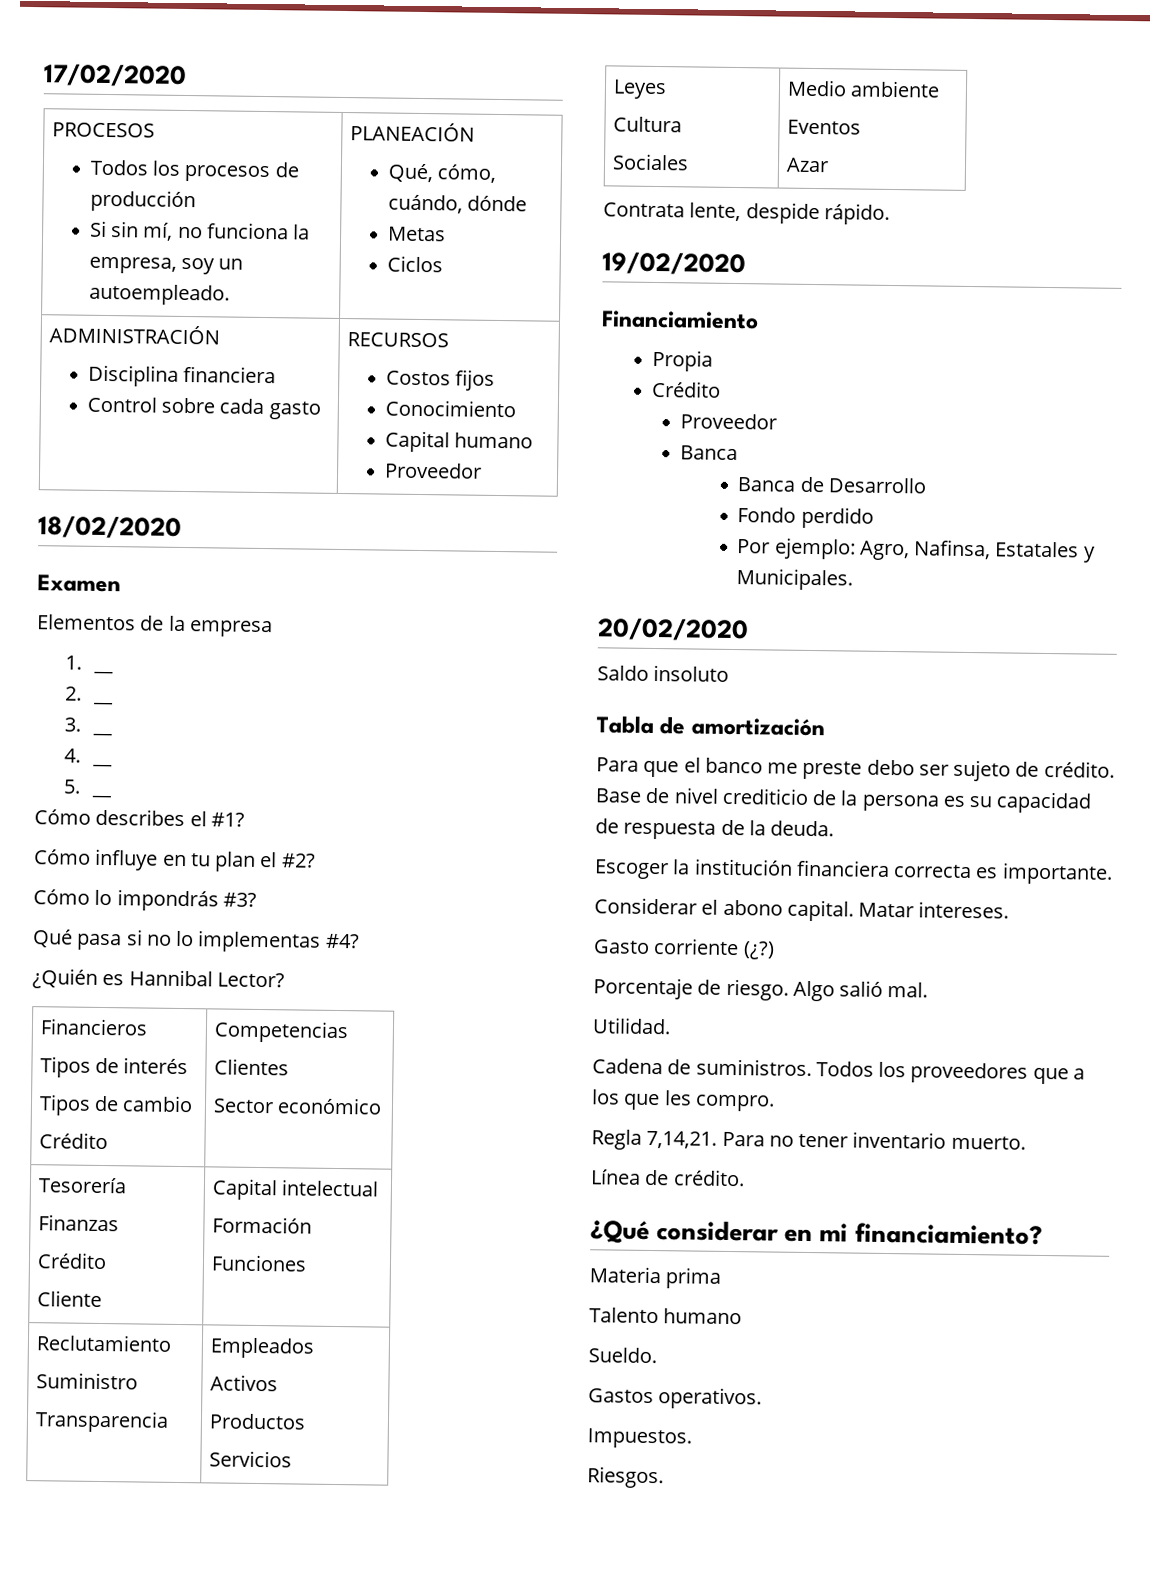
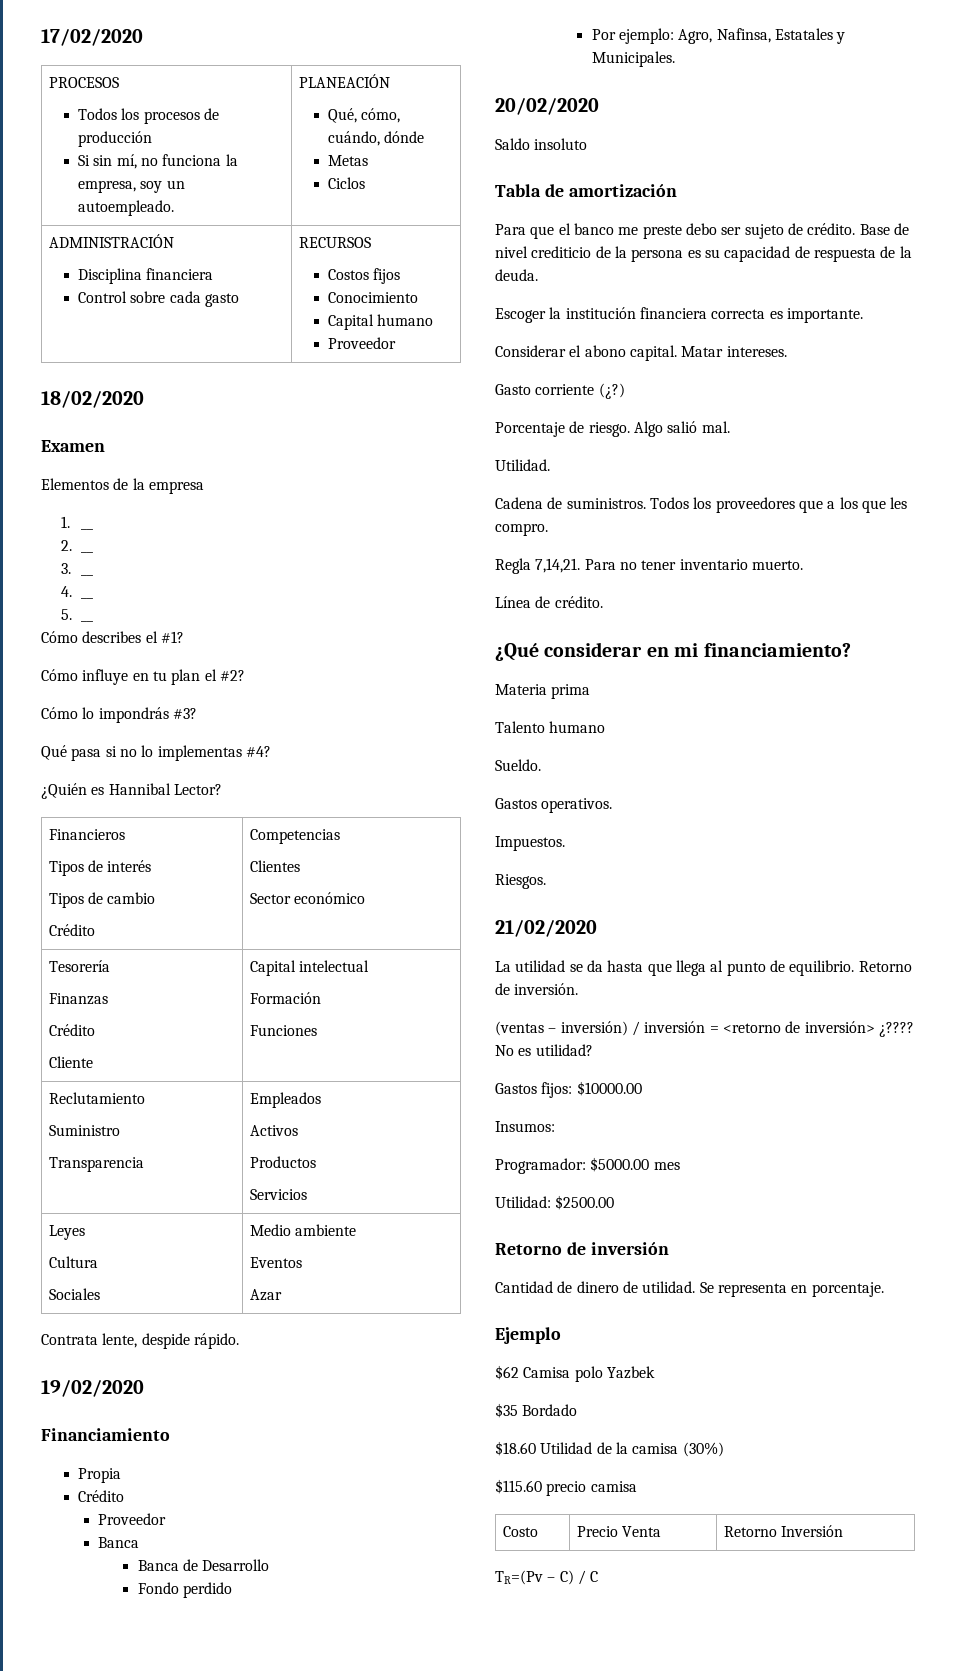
(664, 1477) none -> [495,920,597,937] [495,960,912,976] [495,983,579,995] [495,1021,914,1037] [495,1044,593,1056] [495,1081,642,1098] [495,1121,555,1132] [495,1157,680,1174] [495,1195,615,1210] [495,1242,669,1255] [495,1281,884,1297] [495,1327,561,1344] [495,1365,655,1382] [495,1403,578,1418] [495,1441,724,1457] [495,1479,637,1496] [502,1526,538,1537] [576,1526,661,1537] [723,1525,843,1537] [495,1570,599,1585] // 21/02/2020 // La utilidad se da hasta que llega al punto de equilibrio. Retorno de inversión. // (ventas – inversión) / inversión = <retorno de inversión> ¿???? No es utilidad? // Gastos fijos: $10000.00 // Insumos: // Programador: $5000.00 mes // Utilidad: $2500.00 // Retorno de inversión // Cantidad de dinero de utilidad. Se representa en porcentaje. // Ejemplo // $62 Camisa polo Yazbek // $35 Bordado // $18.60 Utilidad de la camisa (30%) // $115.60 precio camisa // Costo | Precio Venta | Retorno Inversión // TR=(Pv – C) / C

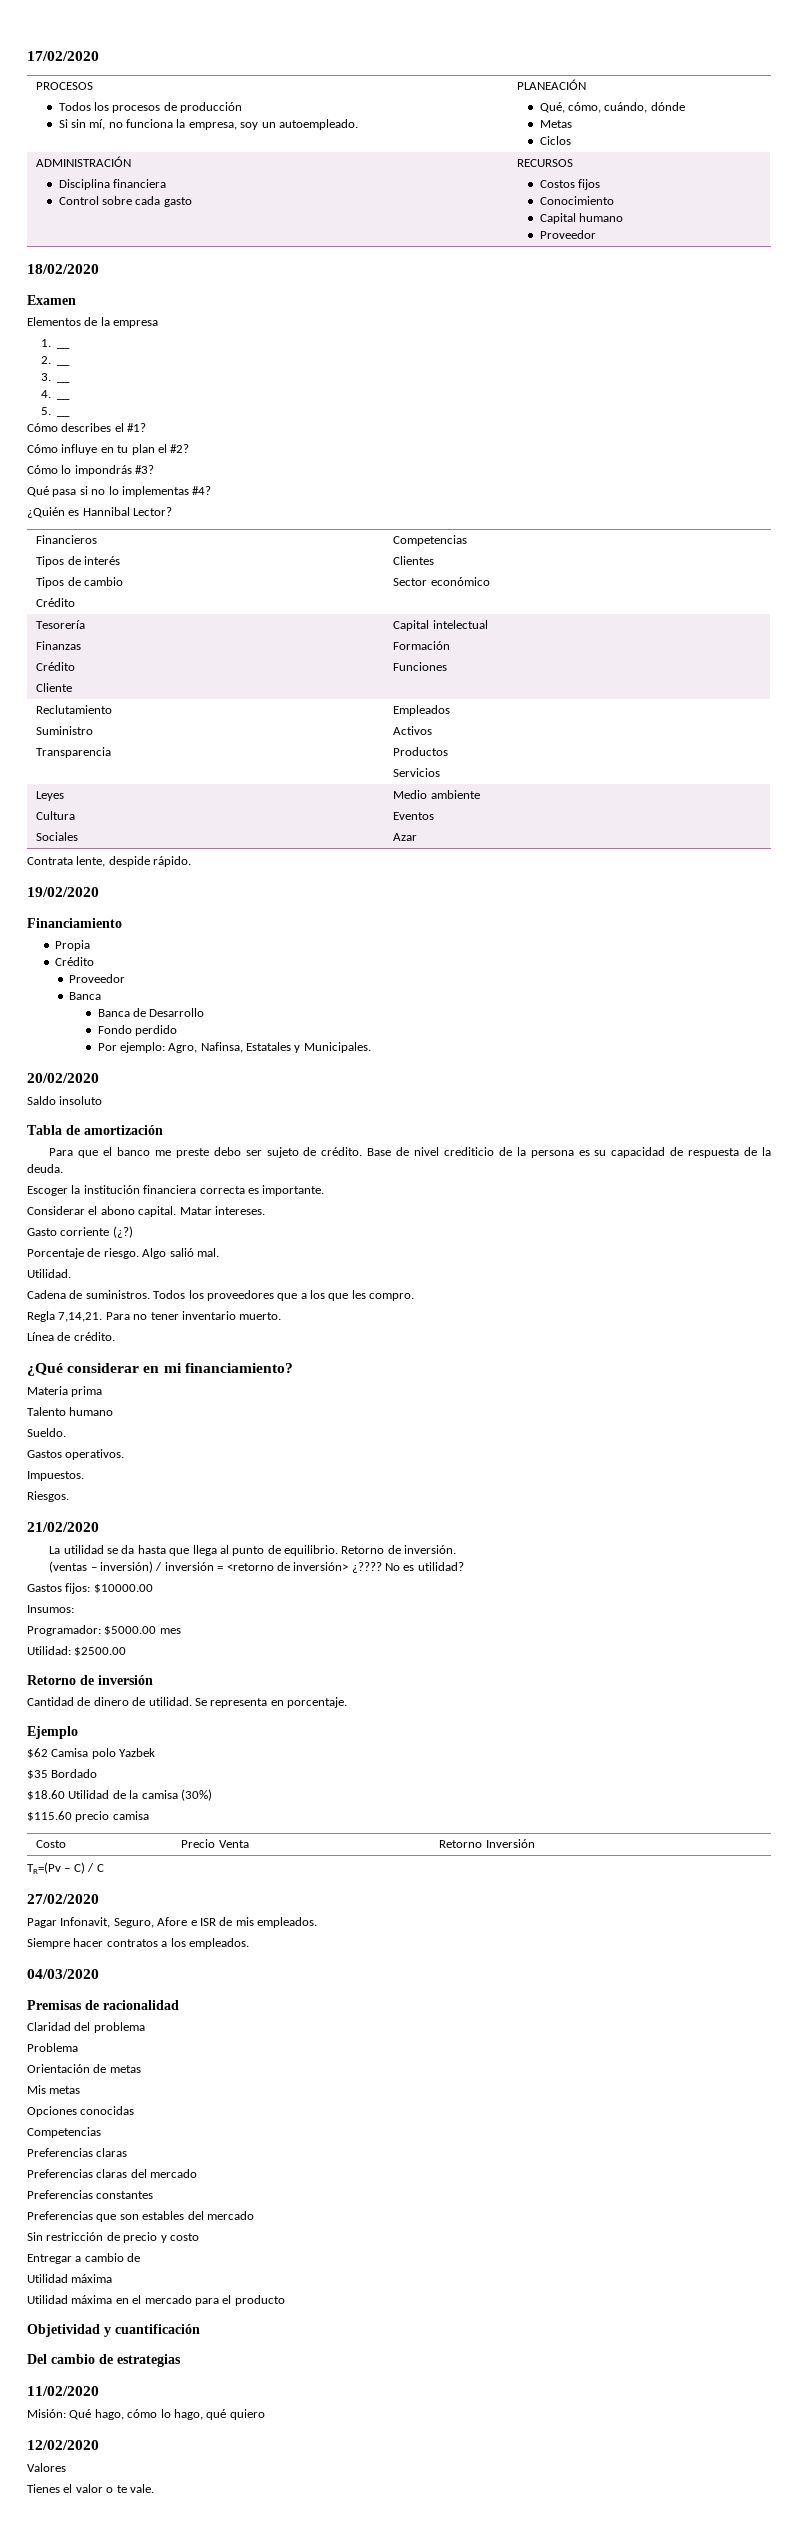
(599, 1576) none -> [27,1894,99,1904] [27,1917,317,1928] [27,1938,249,1949] [27,1969,99,1979] [27,2000,179,2010] [27,2022,145,2033] [27,2043,78,2052] [27,2064,141,2073] [27,2085,81,2094] [27,2106,135,2117] [27,2127,101,2138] [27,2148,128,2157] [27,2169,198,2178] [27,2190,154,2199] [27,2211,254,2222] [27,2232,199,2243] [27,2253,141,2264] [27,2274,113,2283] [27,2295,285,2306] [27,2324,200,2337] [27,2354,181,2367] [27,2386,99,2396] [27,2409,265,2420] [27,2440,99,2450] [27,2463,66,2472] [27,2484,154,2493] // 27/02/2020 // Pagar Infonavit, Seguro, Afore e ISR de mis empleados. // Siempre hacer contratos a los empleados. // 04/03/2020 // Premisas de racionalidad // Claridad del problema // Problema // Orientación de metas // Mis metas // Opciones conocidas // Competencias // Preferencias claras // Preferencias claras del mercado // Preferencias constantes // Preferencias que son estables del mercado // Sin restricción de precio y costo // Entregar a cambio de // Utilidad máxima // Utilidad máxima en el mercado para el producto // Objetividad y cuantificación // Del cambio de estrategias // 11/02/2020 // Misión: Qué hago, cómo lo hago, qué quiero // 12/02/2020 // Valores // Tienes el valor o te vale.

